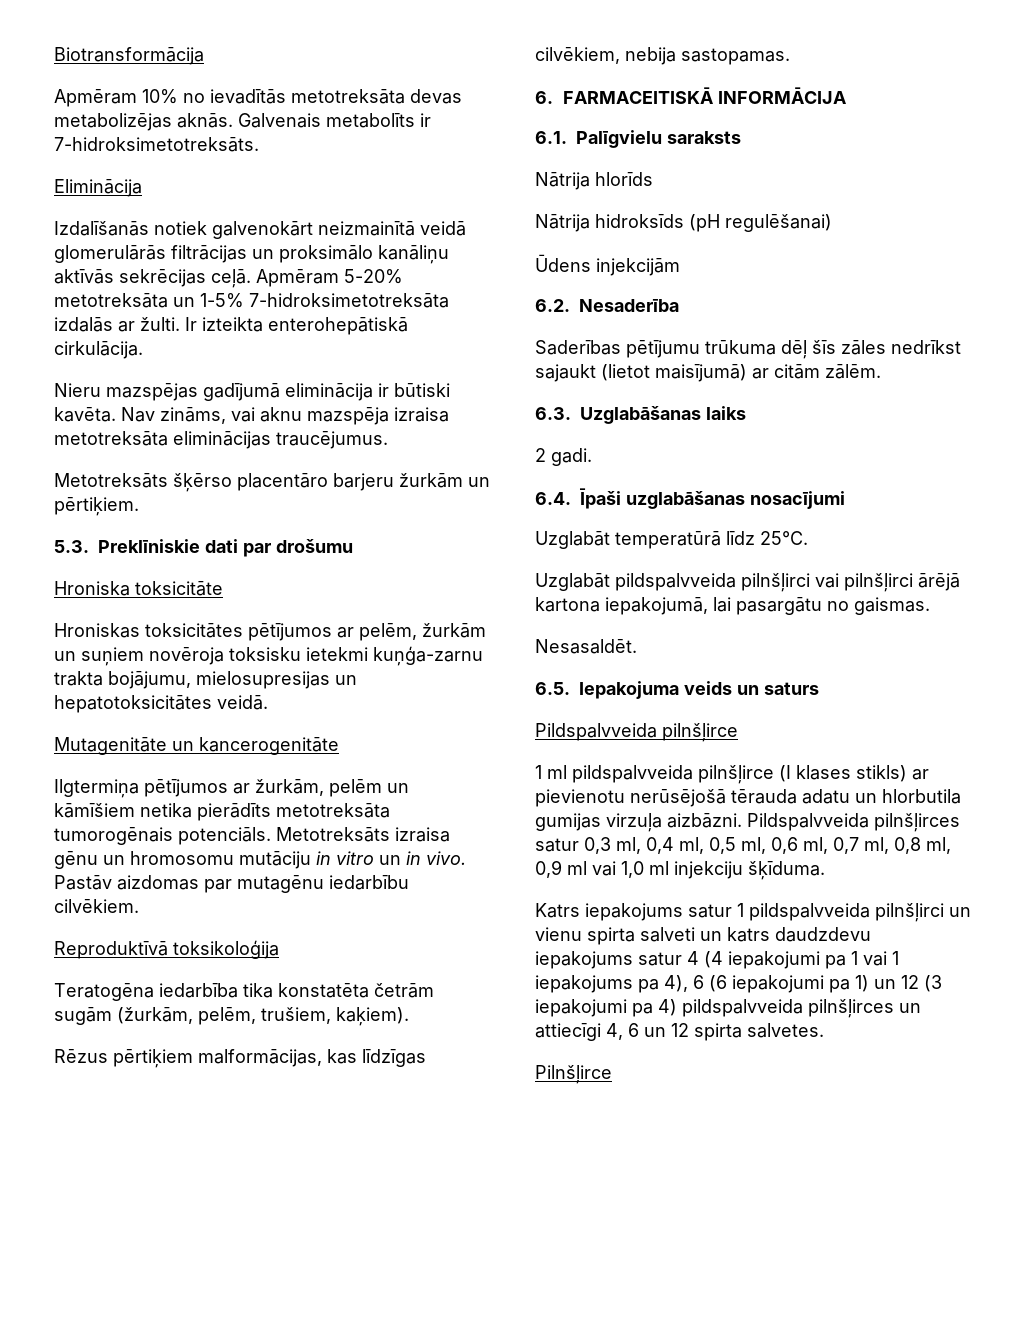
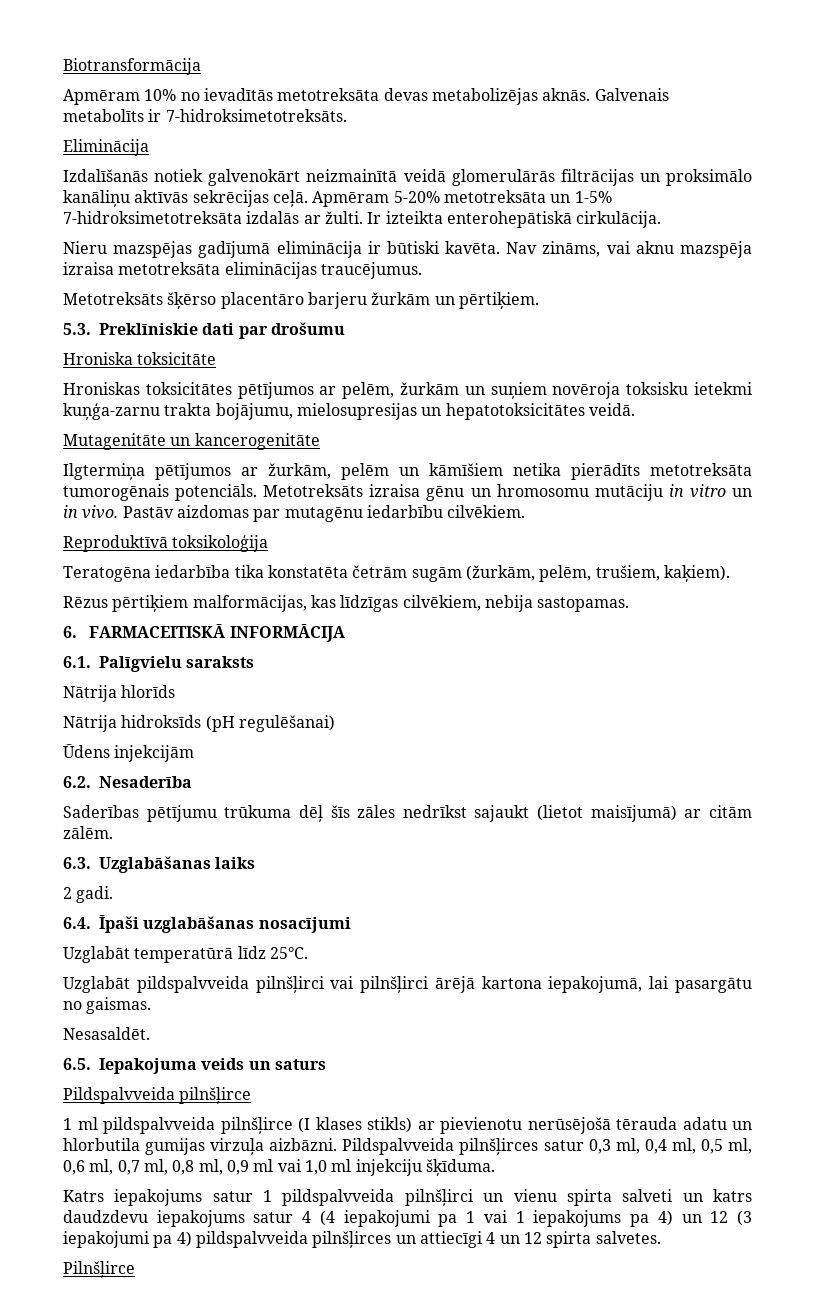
[664,975,869,993] 4), 6 (6 iepakojumi pa 1) -> [657,1210,673,1226] 4)
[606,1023,639,1040] 4, 6 -> [486,1232,496,1244] 4

